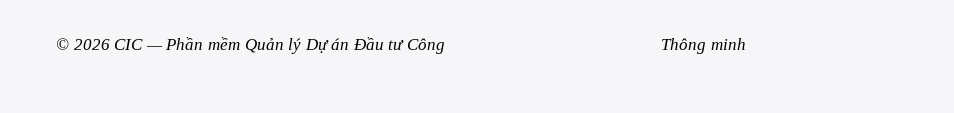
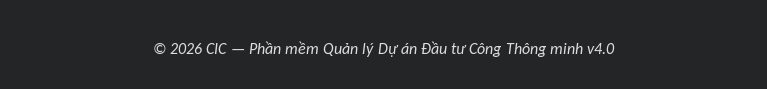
(746, 44) none -> [586,43,615,54] v4.0

